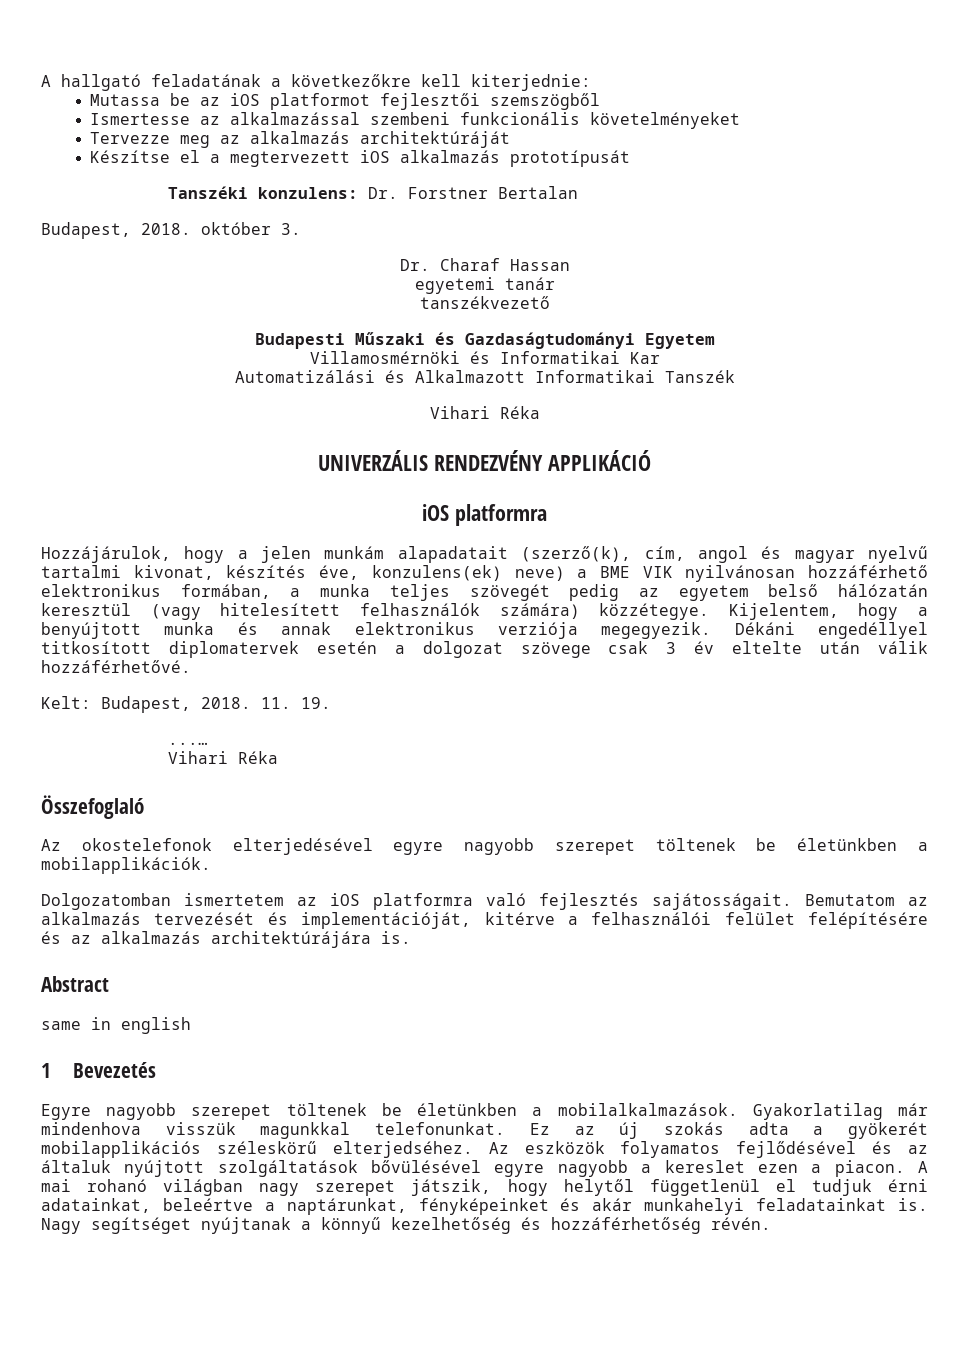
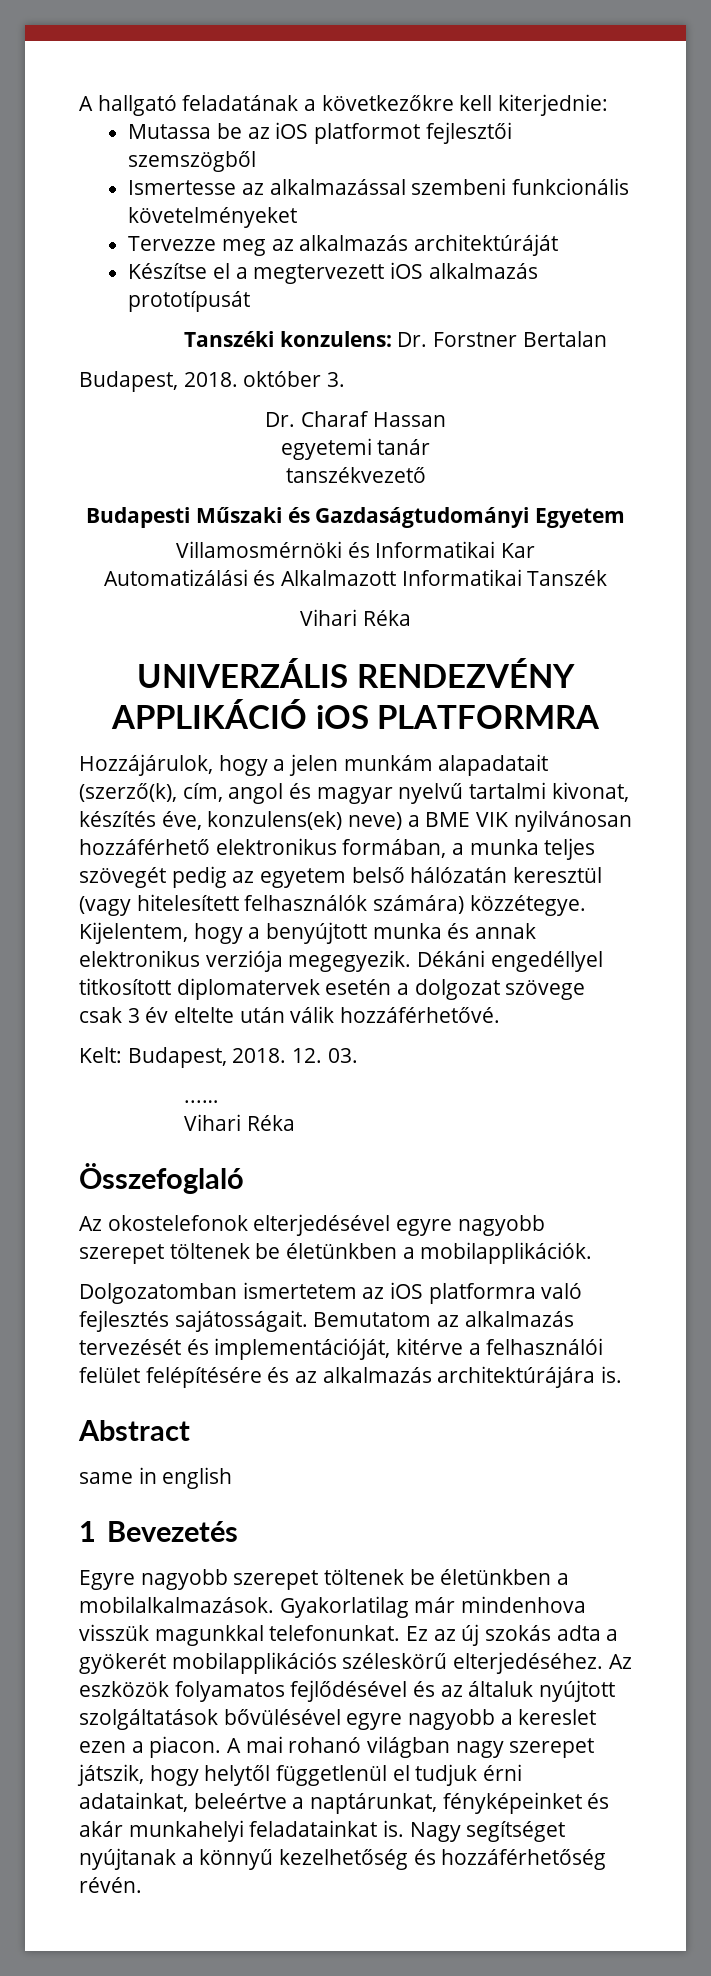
[422,504,547,526] // iOS platformra -> [315,705,601,729] iOS PLATFORMRA
[261,697,331,709] 11. 19. -> [292,1048,358,1063] 12. 03.
[332,1141,473,1158] elterjedséhez. -> [453,1652,604,1674] elterjedéséhez.

